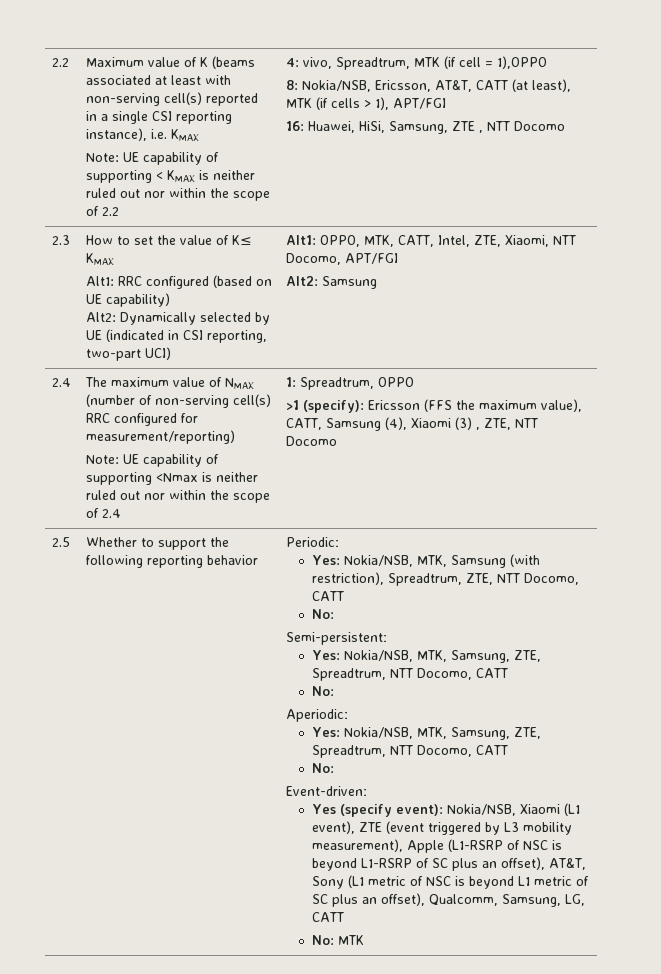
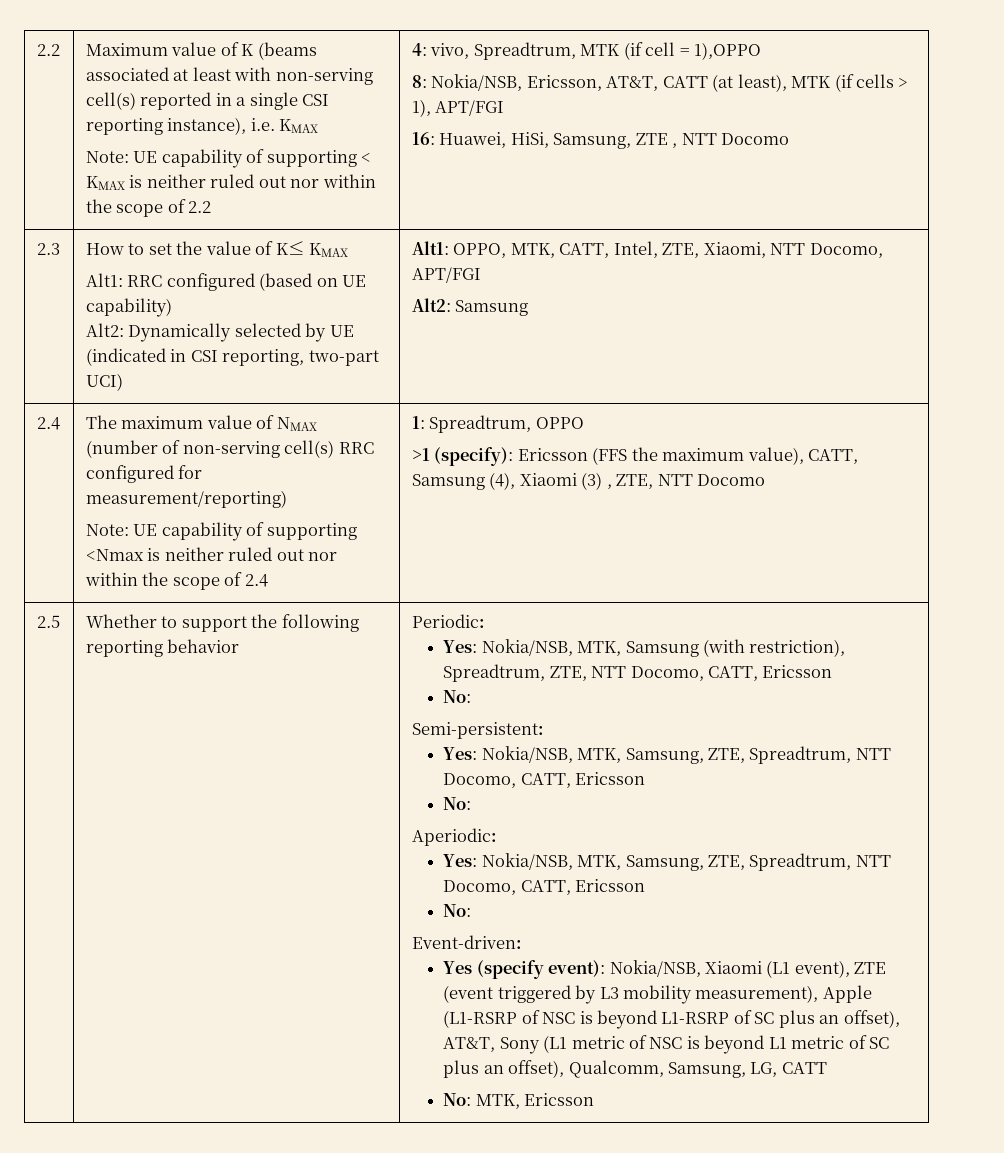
[311,591,344,601] CATT -> [707,665,833,681] CATT, Ericsson
[475,668,508,678] CATT -> [520,772,646,788] CATT, Ericsson
[475,745,508,755] CATT -> [520,879,646,895] CATT, Ericsson
[337,935,364,945] MTK -> [475,1093,595,1109] MTK, Ericsson

